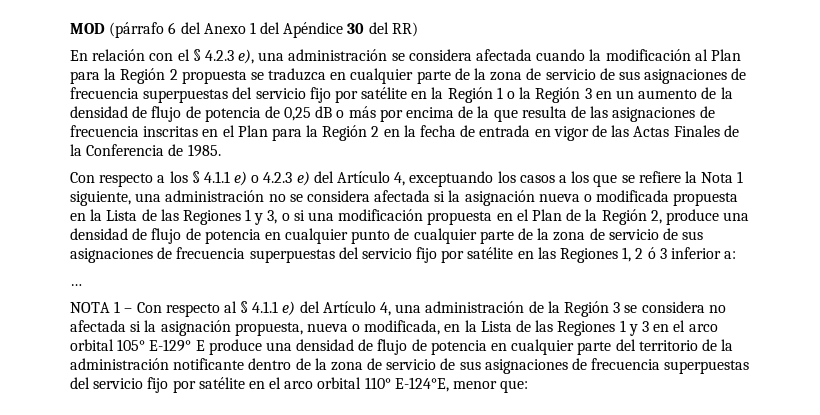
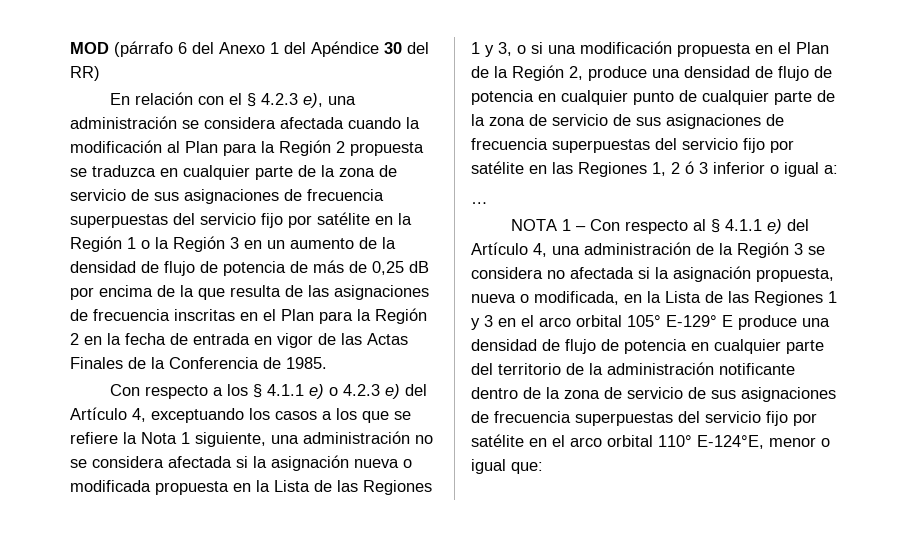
[284,106,376,121] 0,25 dB o más -> [313,260,429,275] más de 0,25 dB
(721, 253) none -> [770,162,819,177] o igual
(498, 385) none -> [821,438,830,447] [471,459,506,474] o igual

